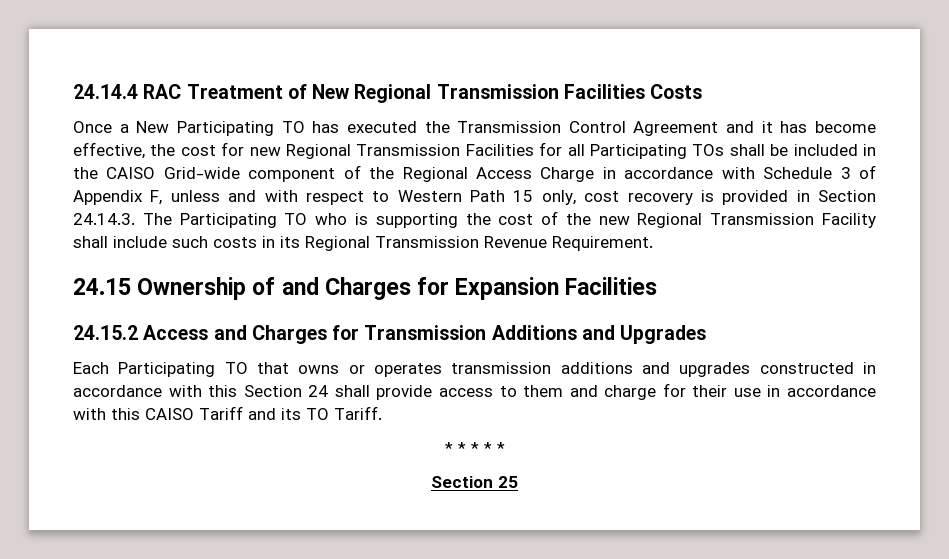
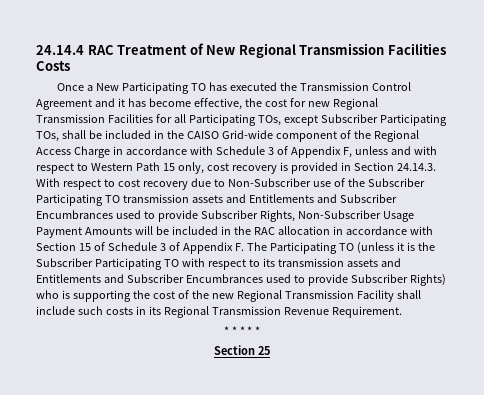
[692,144,725,156] TOs -> [257,114,447,126] [36,131,59,142] TOs, except Subscriber Participating TOs,
[142,213,308,228] The Participating TO -> [36,178,425,190] [36,194,397,206] [36,210,414,222] [36,226,433,238] [36,242,435,254] [36,258,401,270] [36,274,446,286] With respect to cost recovery due to Non-Subscriber use of the Subscriber Participating TO transmission assets and Entitlements and Subscriber Encumbrances used to provide Subscriber Rights, Non-Subscriber Usage Payment Amounts will be included in the RAC allocation in accordance with Section 15 of Schedule 3 of Appendix F. The Participating TO (unless it is the Subscriber Participating TO with respect to its transmission assets and Entitlements and Subscriber Encumbrances used to provide Subscriber Rights)
[73,277,658,300] [73,325,707,344] [73,362,877,377] [73,383,876,400] [73,406,382,420] // 24.15 Ownership of and Charges for Expansion Facilities // 24.15.2 Access and Charges for Transmission Additions and Upgrades // Each Participating TO that owns or operates transmission additions and upgrades constructed in accordance with this Section 24 shall provide access to them and charge for their use in accordance with this CAISO Tariff and its TO Tariff. -> (402, 312) none

